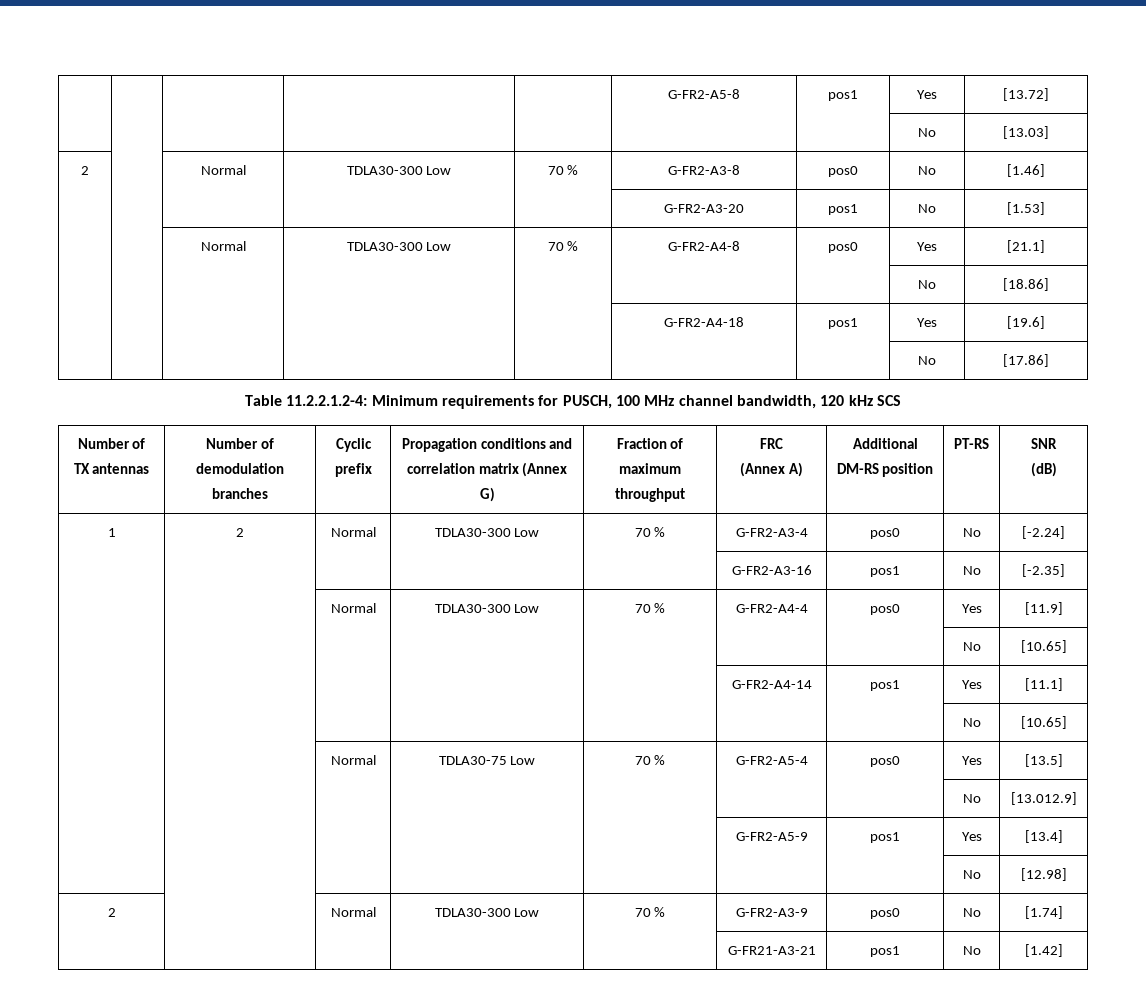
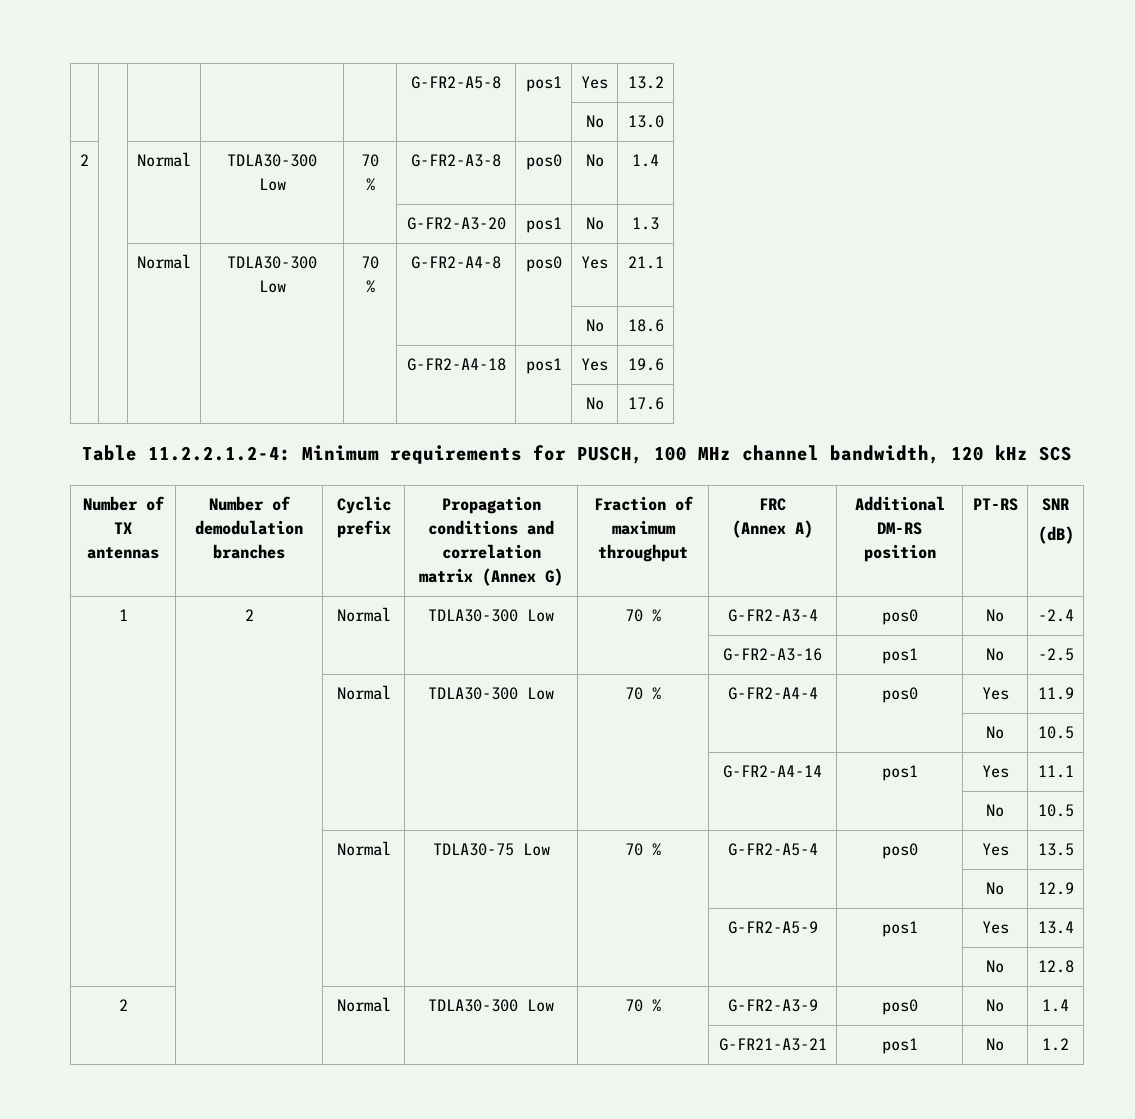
[1003,88,1049,101] [918,128,936,137] [1003,126,1049,139] [13.72] // | | | | | | | No | [13.03] -> [627,76,664,89] [585,115,604,128] [627,115,664,128] 13.2 // | | | | | | | No | 13.0
[1007,164,1045,177] [1.46] -> [632,154,659,167] 1.4
[1007,202,1045,215] [1.53] -> [632,217,659,230] 1.3
[1007,240,1045,253] [918,280,936,289] [1003,278,1049,291] [21.1] // | | | | | | | No | [18.86] -> [627,256,664,269] [585,319,604,332] [627,319,664,332] 21.1 // | | | | | | | No | 18.6
[1007,316,1045,329] [918,356,936,365] [1003,354,1049,367] [19.6] // | | | | | | | No | [17.86] -> [627,358,664,371] [585,397,604,410] [627,397,664,410] 19.6 // | | | | | | | No | 17.6
[1022,526,1065,539] [-2.24] -> [1037,609,1074,622] -2.4
[1022,564,1065,577] [-2.35] -> [1037,648,1074,661] -2.5
[1024,602,1063,615] [962,642,981,651] [1020,640,1067,653] [11.9] // | | | | | | | No | [10.65] -> [1037,687,1074,700] [986,726,1004,739] [1037,726,1074,739] 11.9 // | | | | | | | No | 10.5
[1024,678,1063,691] [962,718,981,727] [1020,716,1067,729] [11.1] // | | | | | | | No | [10.65] -> [1037,765,1074,778] [986,804,1004,817] [1037,804,1074,817] 11.1 // | | | | | | | No | 10.5
[1024,754,1063,767] [962,794,981,803] [1010,792,1077,805] [13.5] // | | | | | | | No | [13.012.9] -> [1037,843,1074,856] [986,882,1004,895] [1037,882,1074,895] 13.5 // | | | | | | | No | 12.9
[1024,830,1063,843] [962,870,981,879] [1020,868,1067,881] [13.4] // | | | | | | | No | [12.98] -> [1037,921,1074,934] [986,960,1004,973] [1037,960,1074,973] 13.4 // | | | | | | | No | 12.8
[1024,906,1063,919] [1.74] -> [1042,999,1069,1012] 1.4
[1024,944,1063,957] [1.42] -> [1042,1038,1069,1051] 1.2

